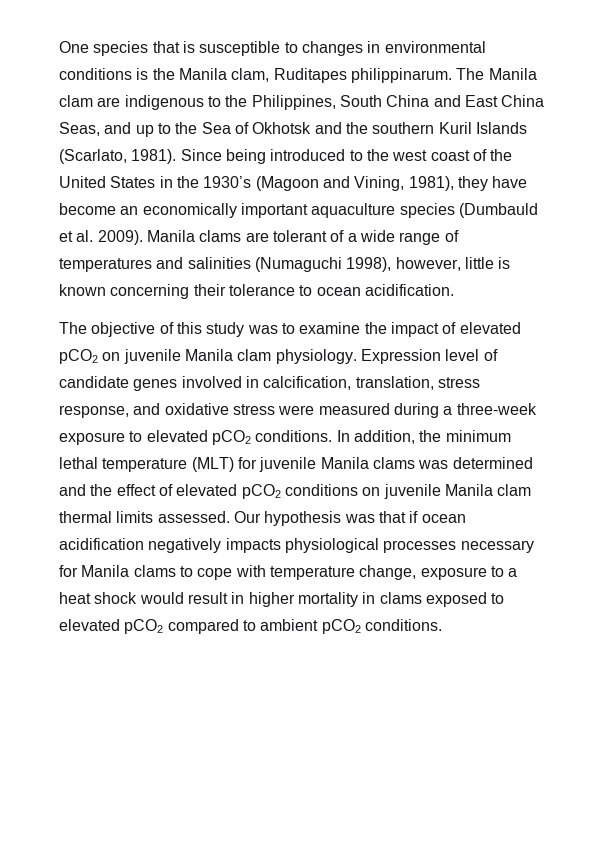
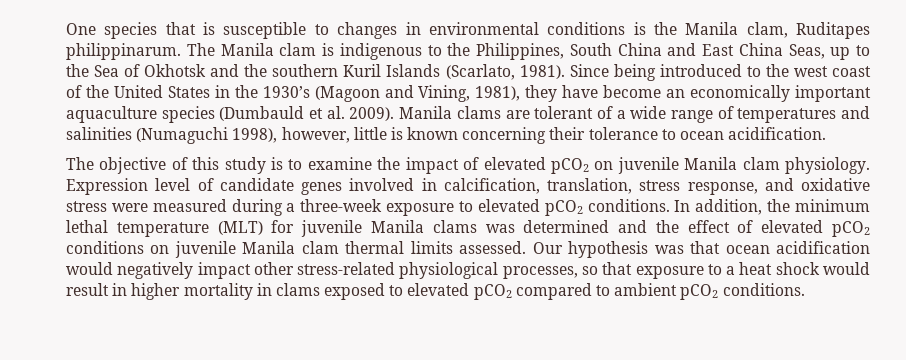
[97,97,121,107] are -> [322,43,334,56] is
[104,122,132,134] and -> (825, 51) none
[247,325,278,334] was -> [271,157,284,170] is
[409,511,419,523] if -> (721, 247) none
[148,538,534,553] [59,565,417,580] negatively impacts physiological processes necessary for Manila clams to cope with temperature change, -> [66,262,633,279] would negatively impact other stress-related physiological processes, so that

